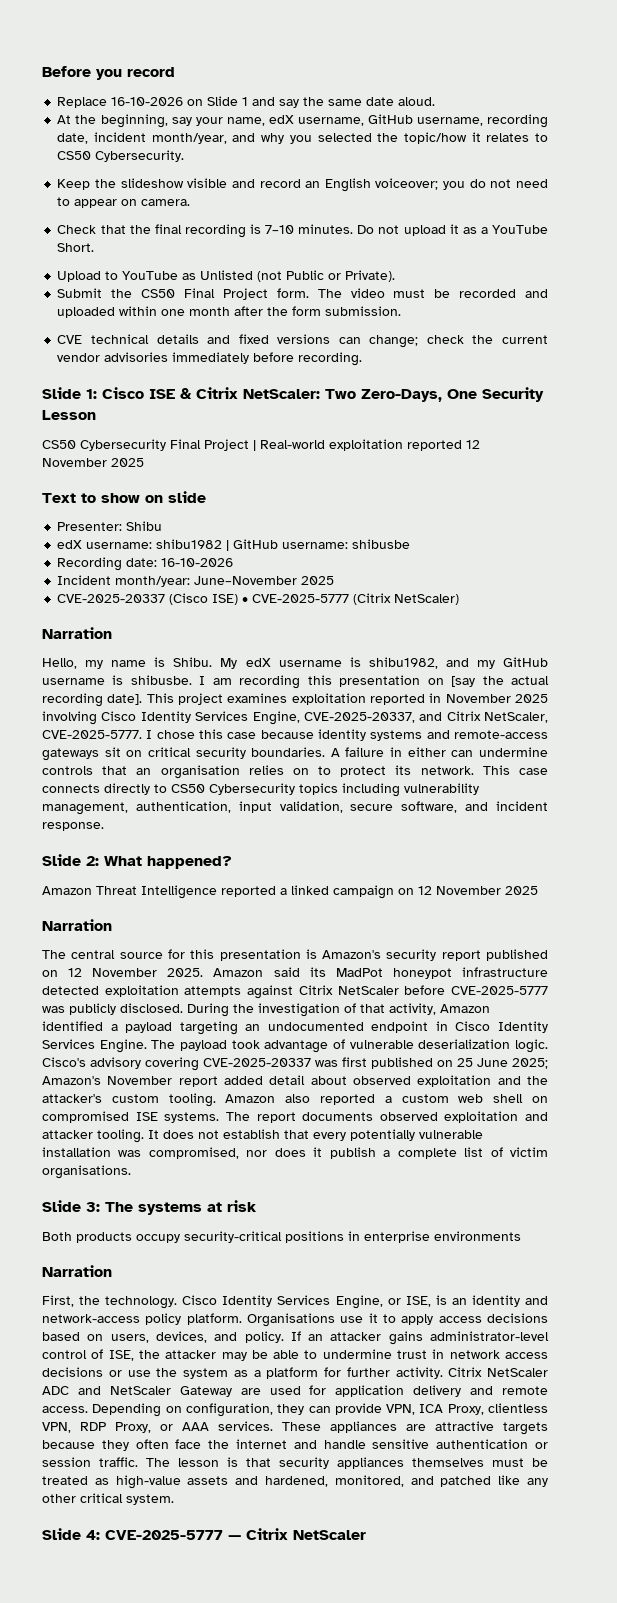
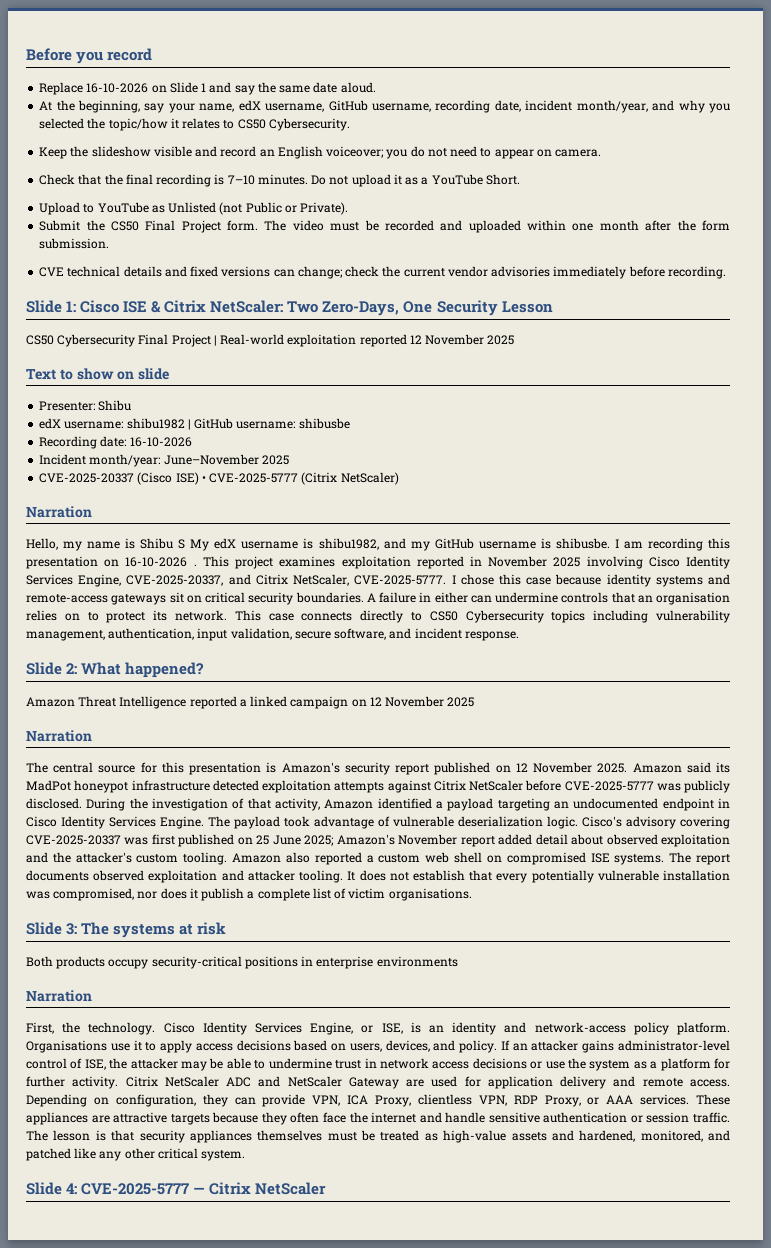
[173,657,213,667] Shibu. -> [140,538,186,549] Shibu S
[451,676,549,687] [42,693,143,707] [say the actual recording date]. -> [125,557,197,567] 16-10-2026 .

